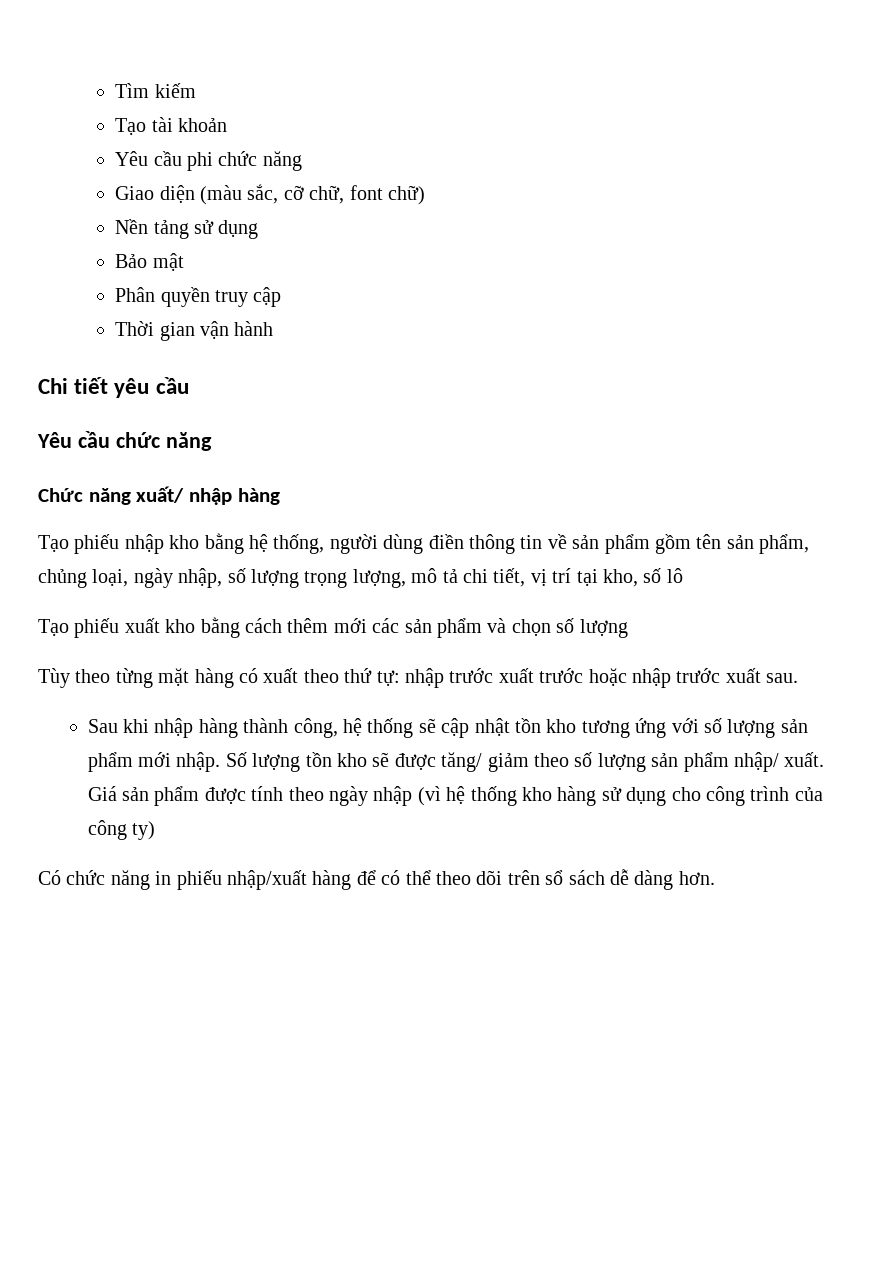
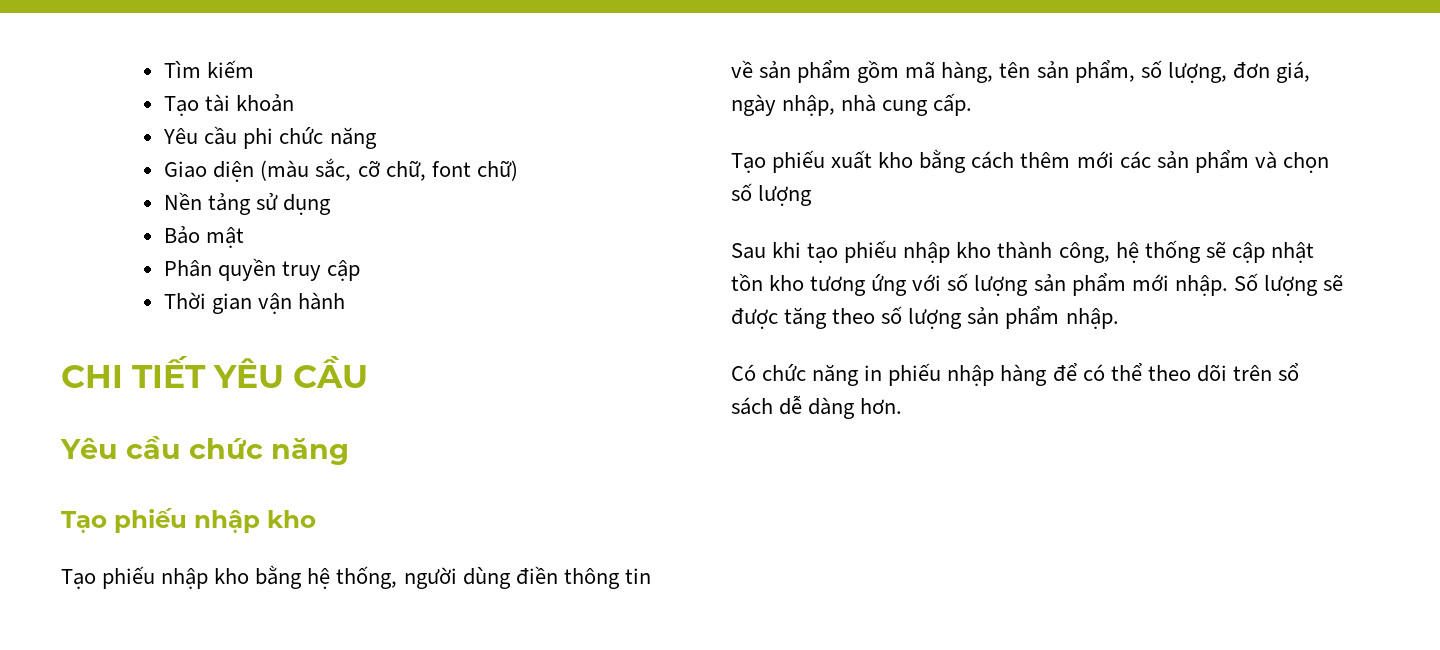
[38,377,189,398] Chi tiết yêu cầu -> [61,356,368,388] CHI TIẾT YÊU CẦU
[38,486,280,505] Chức năng xuất/ nhập hàng -> [61,508,316,533] Tạo phiếu nhập kho
(691, 544) none -> [905,61,994,83] mã hàng,
[38,568,683,588] chủng loại, ngày nhập, số lượng trọng lượng, mô tả chi tiết, vị trí tại kho, số lô -> [1140,60,1310,83] [731,93,973,116] số lượng, đơn giá, ngày nhập, nhà cung cấp.
[38,668,799,688] [87,718,238,738] Tùy theo từng mặt hàng có xuất theo thứ tự: nhập trước xuất trước hoặc nhập trước xuất sau. // Sau khi nhập hàng -> [731,240,992,263] Sau khi tạo phiếu nhập kho
[305,752,529,772] tồn kho sẽ được tăng/ giảm -> [1322,274,1343,291] [731,307,828,329] sẽ được tăng
[733,752,825,772] [87,786,823,806] [87,820,155,840] nhập/ xuất. Giá sản phẩm được tính theo ngày nhập (vì hệ thống kho hàng sử dụng cho công trình của công ty) -> [1065,308,1119,329] nhập.
[227,870,307,890] nhập/xuất -> [947,365,995,386] nhập

